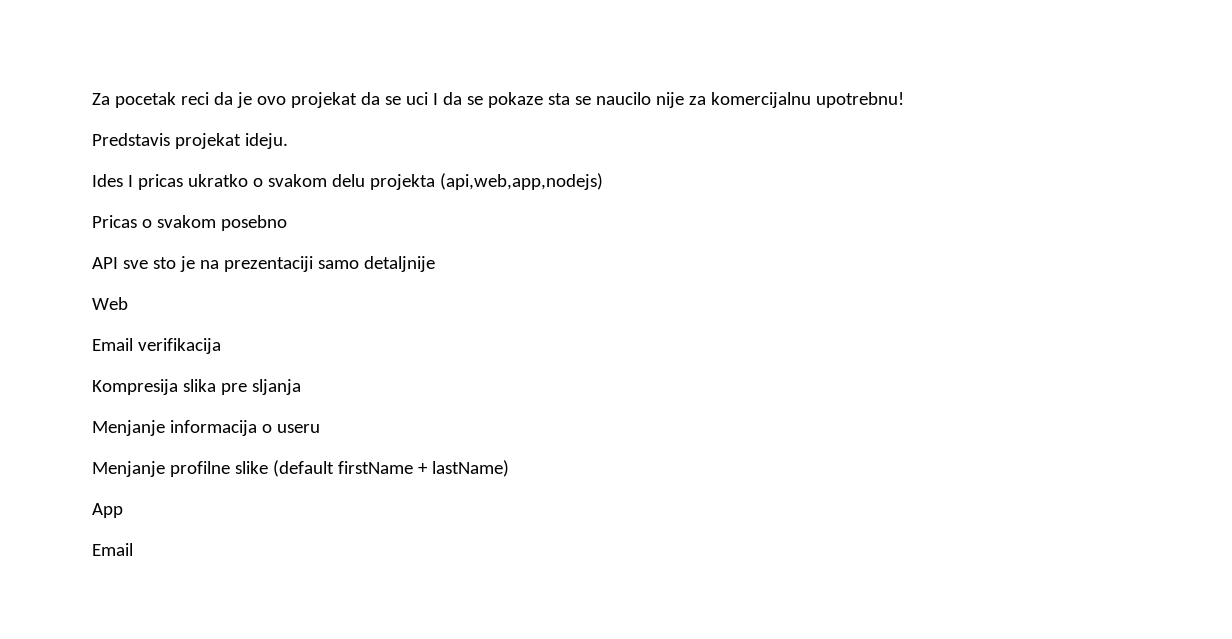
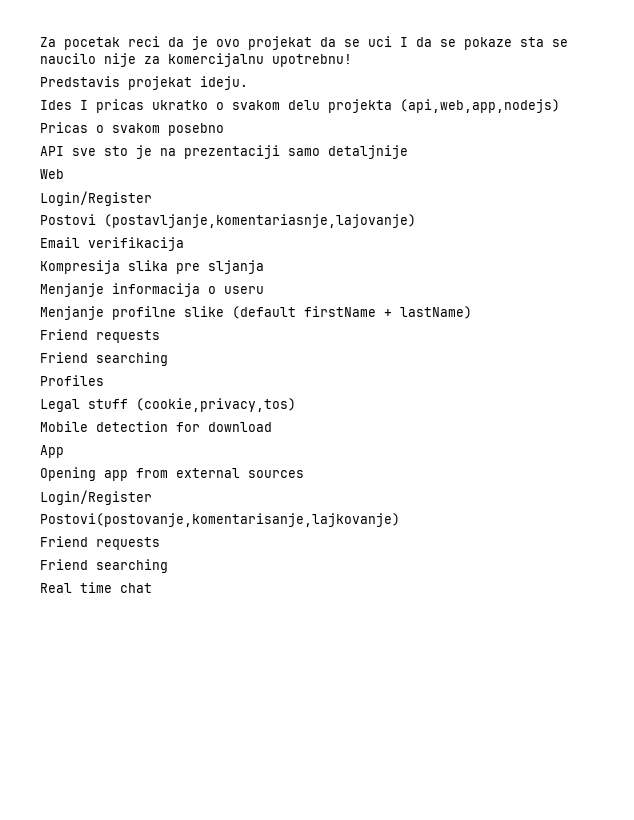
(128, 303) none -> [40,191,152,206] [40,214,416,228] // Login/Register // Postovi (postavljanje,komentariasnje,lajovanje)
[92,503,123,518] [92,543,133,556] App // Email -> [40,329,160,343] [40,352,168,366] [40,375,104,386] [40,398,296,412] [40,421,272,432] [40,445,64,458] [40,467,304,481] [40,490,152,505] [40,513,400,527] [40,536,160,550] [40,559,168,573] [40,582,152,593] Friend requests // Friend searching // Profiles // Legal stuff (cookie,privacy,tos) // Mobile detection for download // App // Opening app from external sources // Login/Register // Postovi(postovanje,komentarisanje,lajkovanje) // Friend requests // Friend searching // Real time chat

